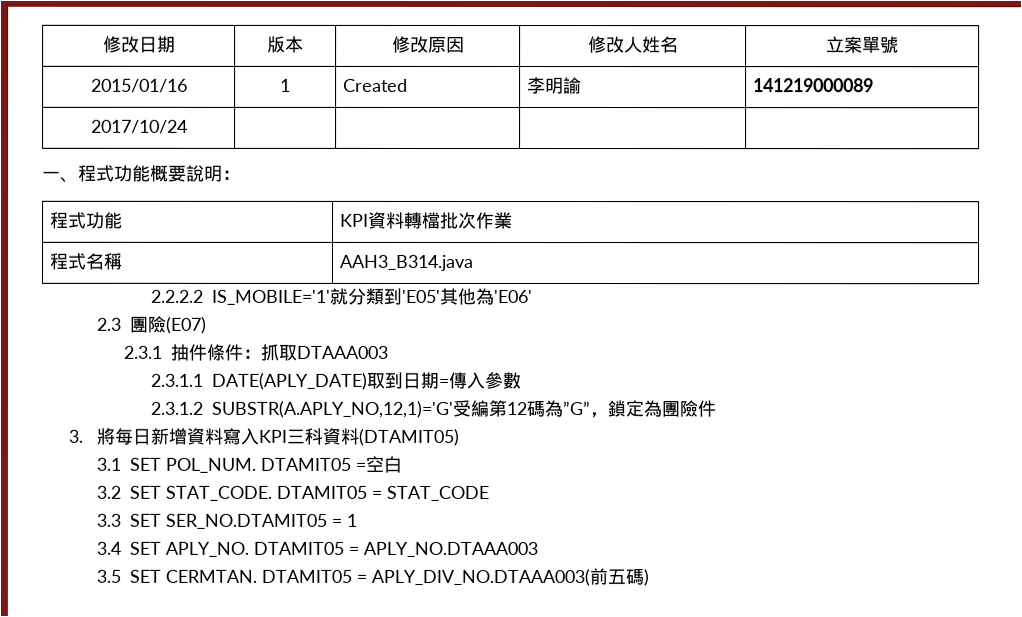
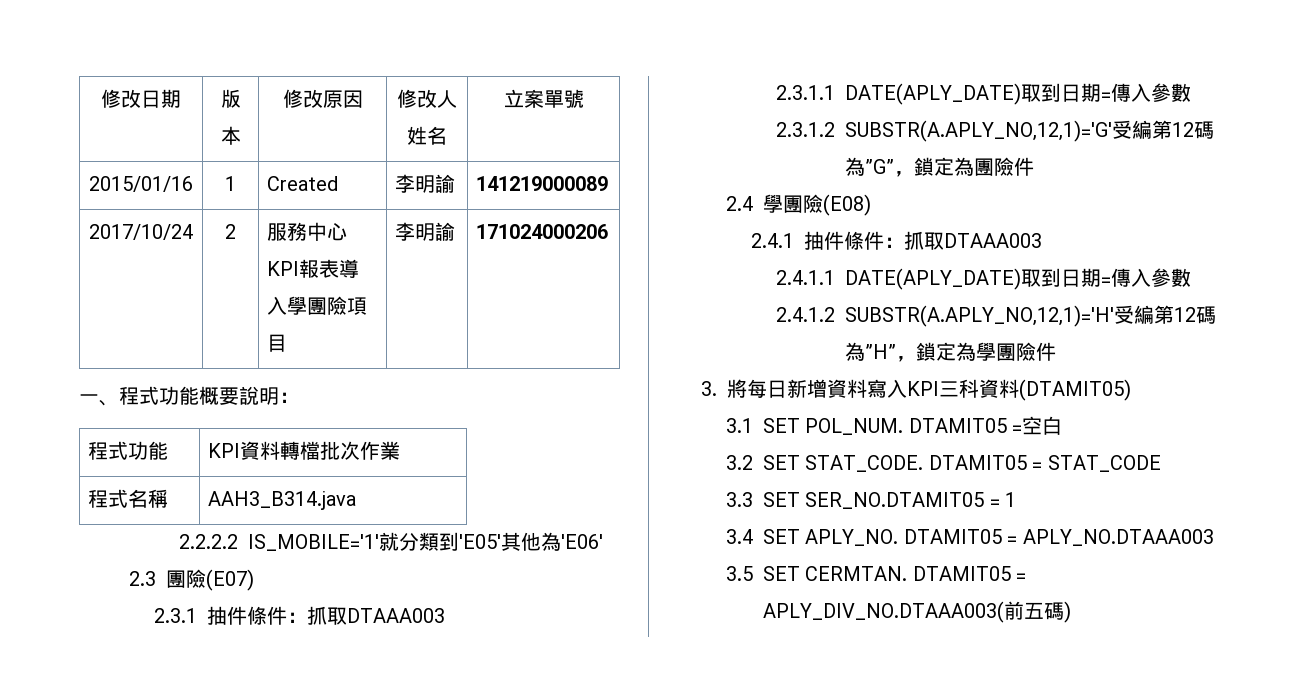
(188, 126) | | | -> [225,224,237,239] [267,222,348,241] [267,259,360,278] [267,296,368,315] [267,334,288,352] [395,222,456,241] [476,224,609,239] 2 | 服務中心KPI報表導入學團險項目 | 李明諭 | 171024000206
(717, 409) none -> [726,194,872,216] [751,231,1043,250] [776,268,1192,290] [776,305,1217,327] [845,342,1057,362] // 2.4學團險(E08) // 2.4.1抽件條件：抓取DTAAA003 // 2.4.1.1 DATE(APLY_DATE)取到日期=傳入參數 // 2.4.1.2 SUBSTR(A.APLY_NO,12,1)='H'受編第12碼為”H”，鎖定為學團險件

